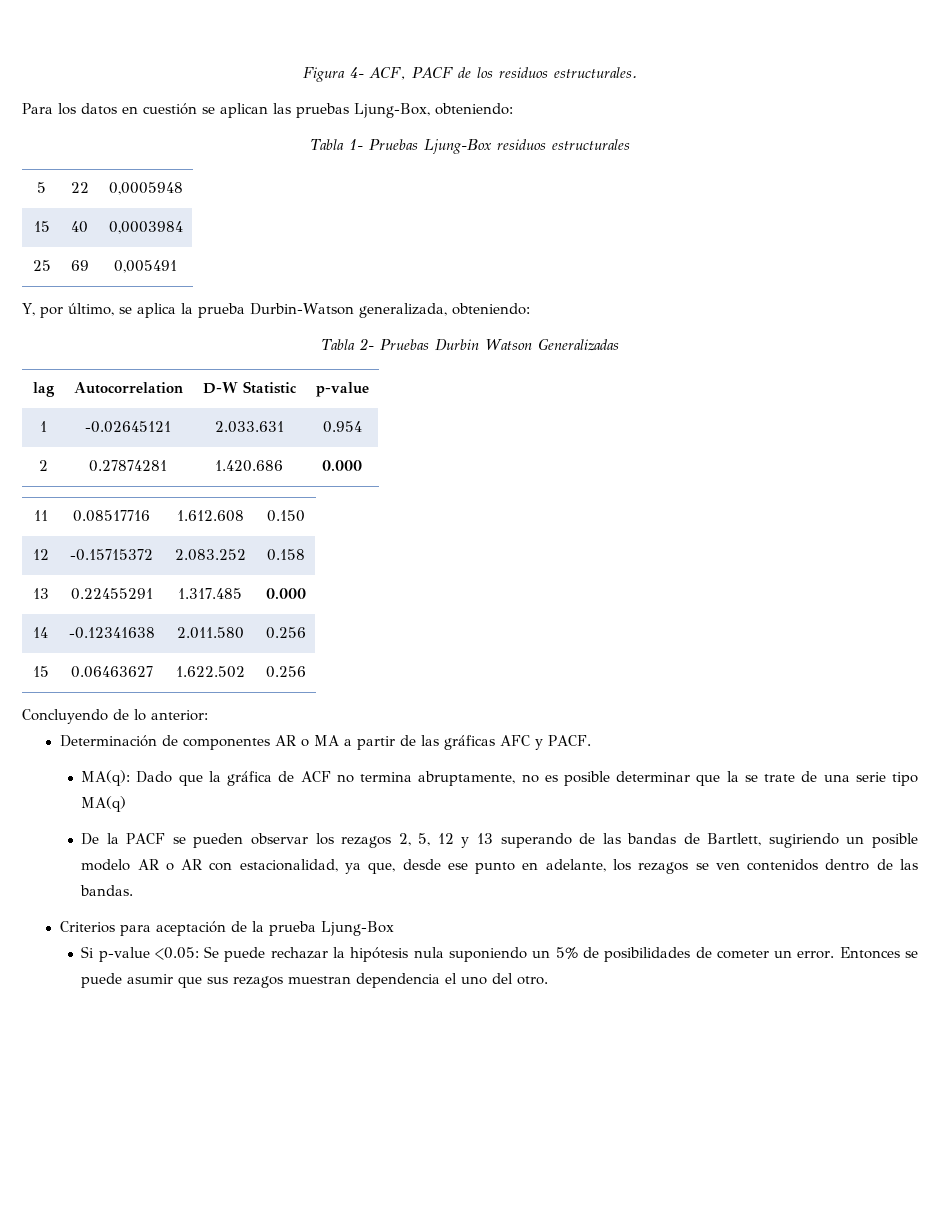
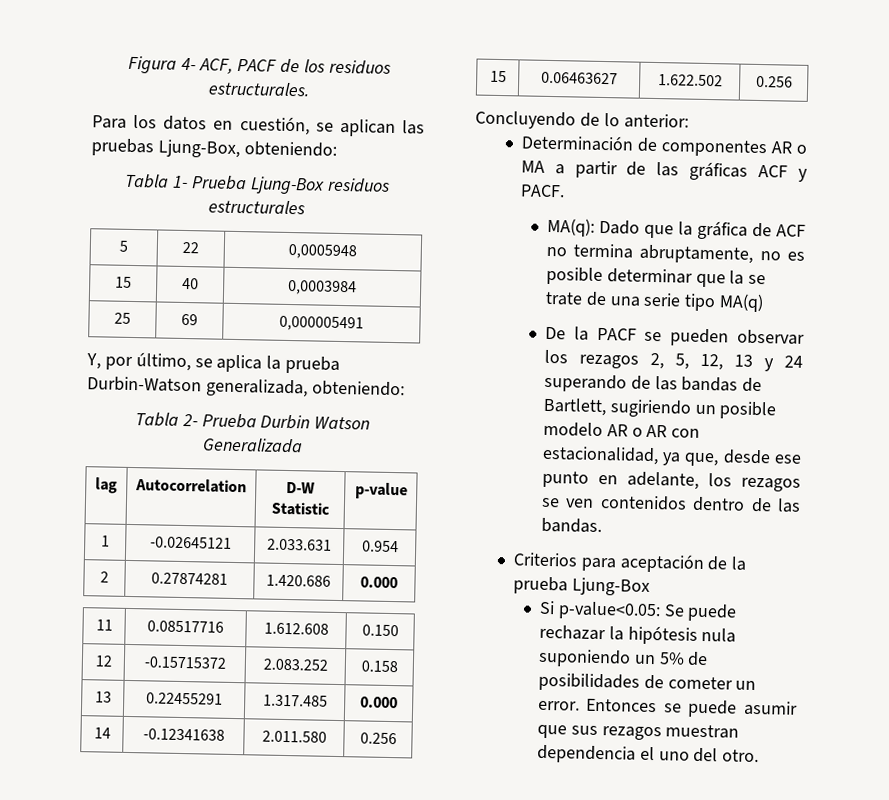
[143,103,197,115] cuestión -> [239,116,310,136] cuestión,
[368,139,418,150] Pruebas -> [192,175,247,191] Prueba
[114,260,177,273] 0,005491 -> [279,315,364,332] 0,000005491
[380,339,429,350] Pruebas -> [201,413,257,429] Prueba
[537,339,619,351] Generalizadas -> [201,437,303,454] Generalizada
[499,735,530,746] AFC -> [758,164,789,178] ACF
[437,833,493,848] 12 y 13 -> [699,353,803,372] 12, 13 y 24
[98,947,199,962] p-value <0.05: -> [557,601,661,621] p-value<0.05:

